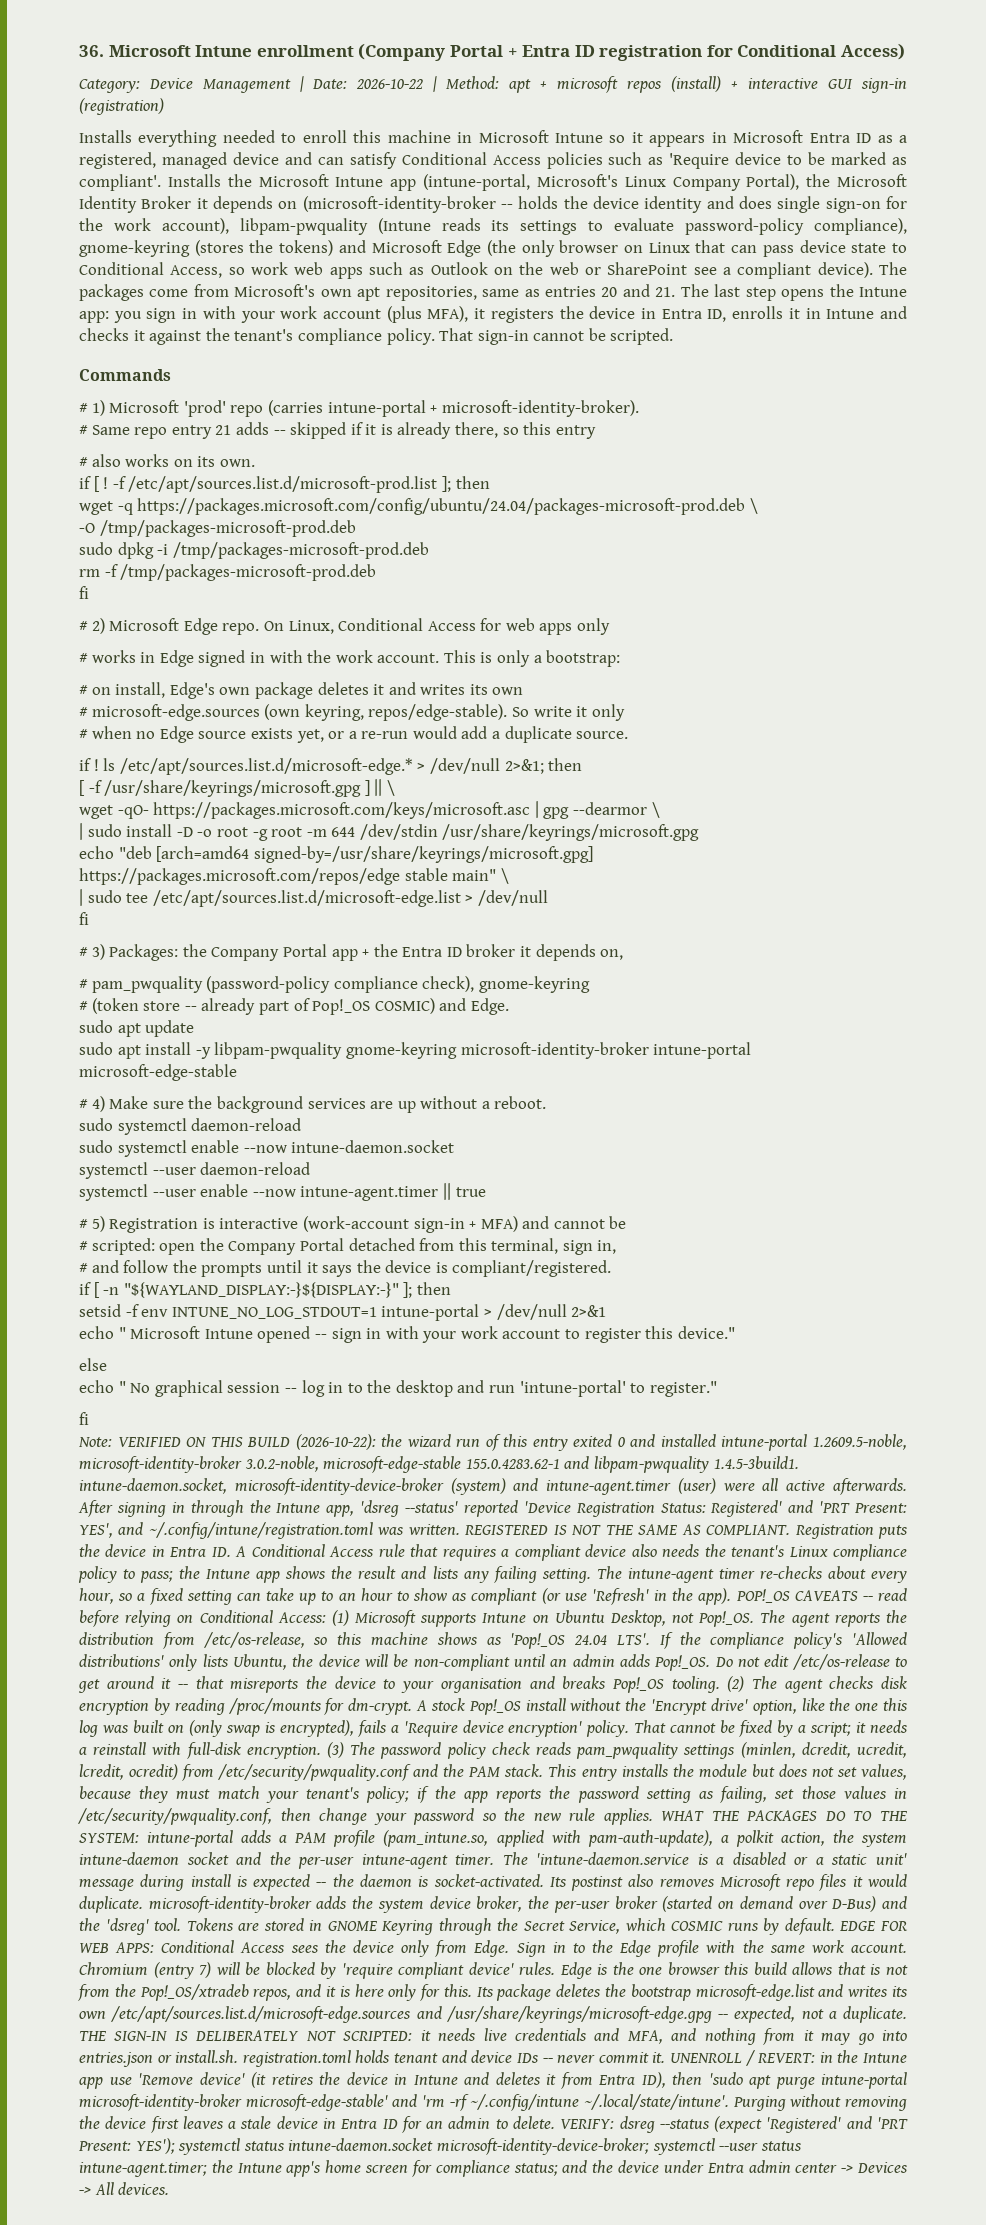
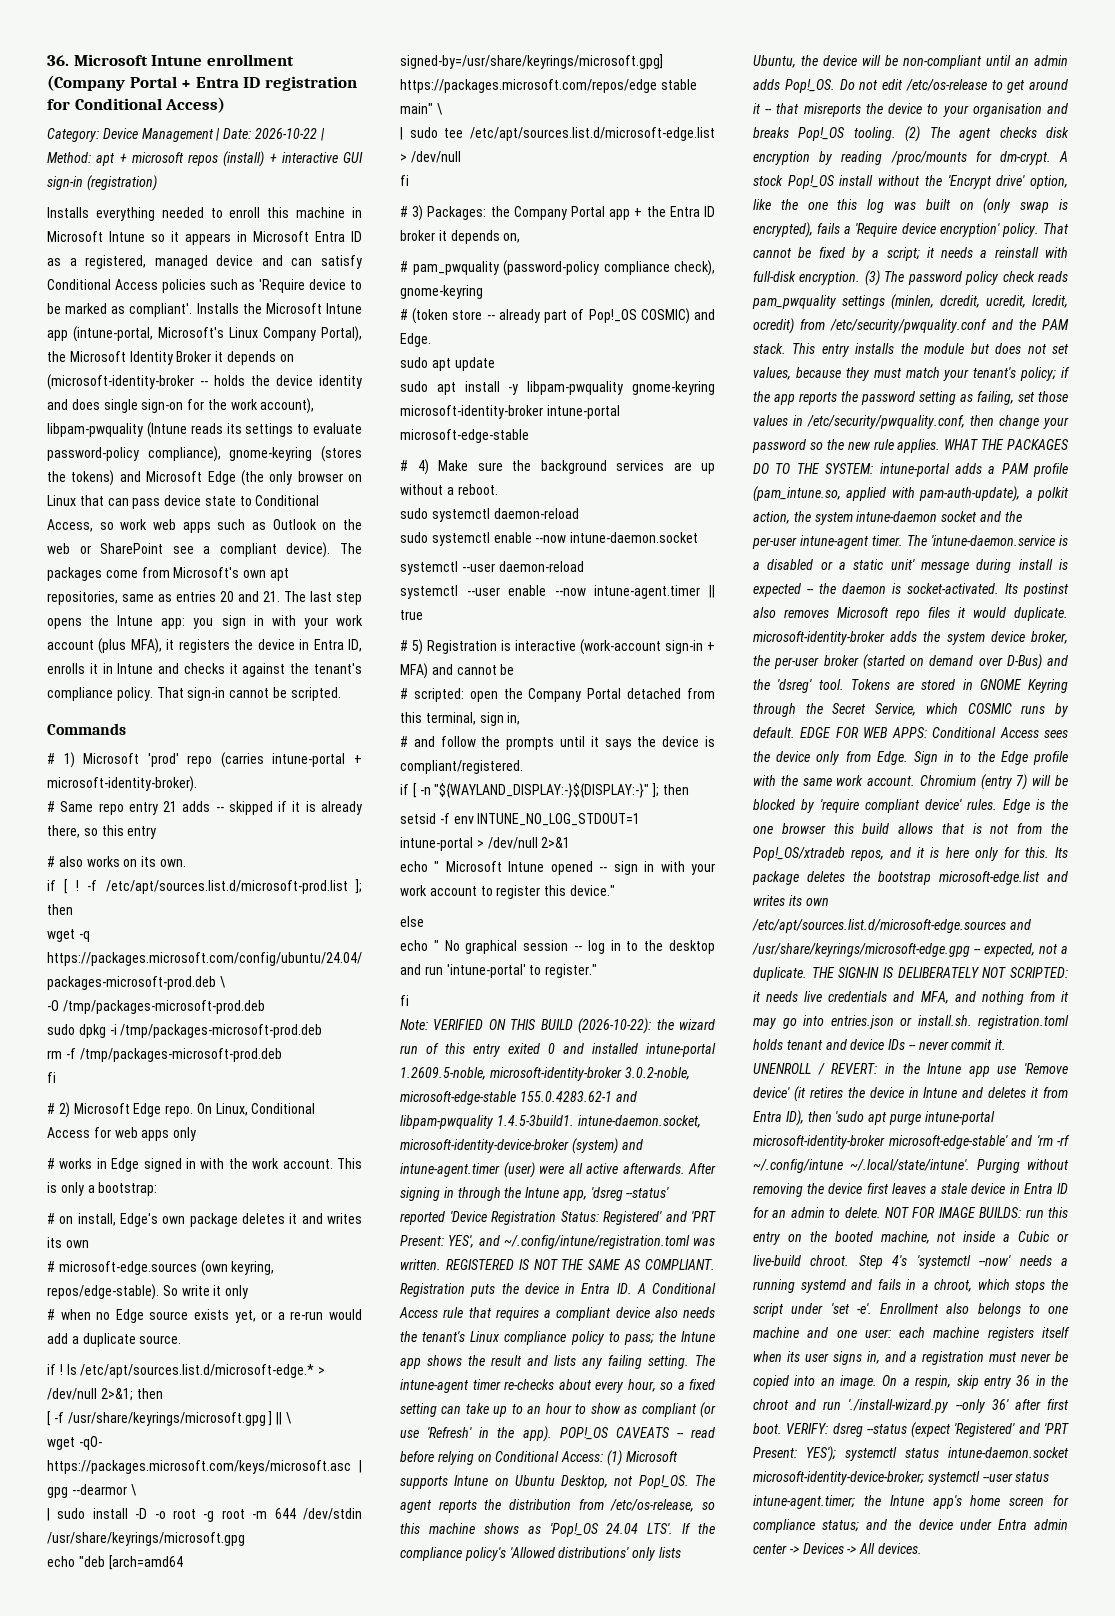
(555, 2122) none -> [885,1207,1068,1218] [753,1231,1069,1245] [753,1255,1068,1269] [753,1279,1068,1293] [753,1303,1068,1317] [753,1327,1070,1341] [753,1351,1068,1365] [753,1375,1068,1389] [753,1399,1069,1413] [753,1423,782,1434] NOT FOR IMAGE BUILDS: run this entry on the booted machine, not inside a Cubic or live-build chroot. Step 4's 'systemctl --now' needs a running systemd and fails in a chroot, which stops the script under 'set -e'. Enrollment also belongs to one machine and one user: each machine registers itself when its user signs in, and a registration must never be copied into an image. On a respin, skip entry 36 in the chroot and run './install-wizard.py --only 36' after first boot.

